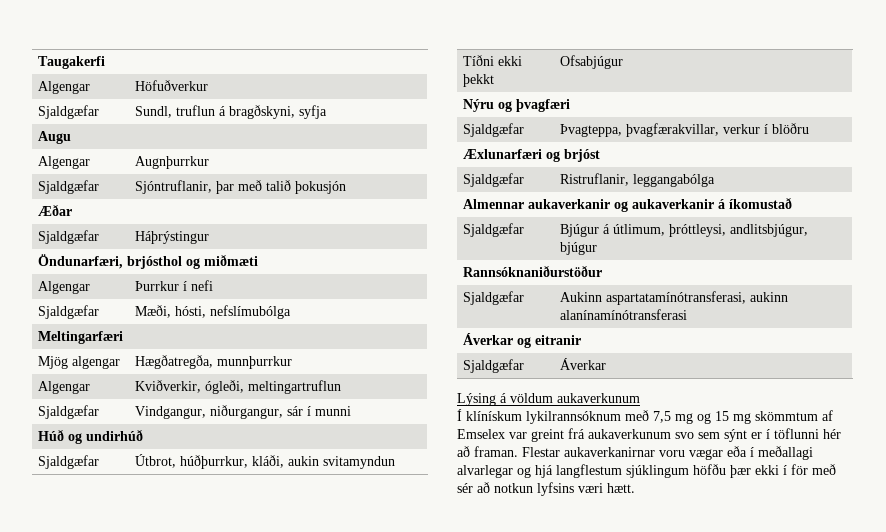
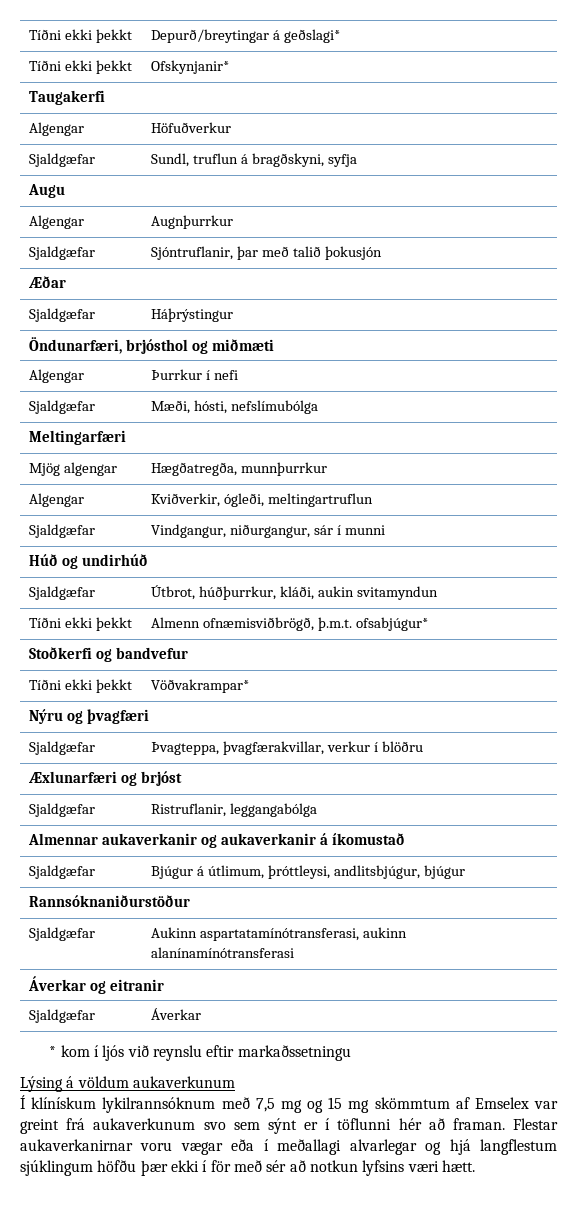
(38, 62) none -> [28,29,132,43] [150,29,340,43] [28,60,132,74] [150,60,229,74] Tíðni ekki þekkt | Depurð/breytingar á geðslagi* // Tíðni ekki þekkt | Ofskynjanir* //
[560,55,624,69] Ofsabjúgur -> [150,617,428,631] [28,647,188,662] [28,679,132,693] [150,679,249,693] Almenn ofnæmisviðbrögð, þ.m.t. ofsabjúgur* // Stoðkerfi og bandvefur // Tíðni ekki þekkt | Vöðvakrampar*
(607, 364) none -> [49,1045,351,1061] // * kom í ljós við reynslu eftir markaðssetningu

